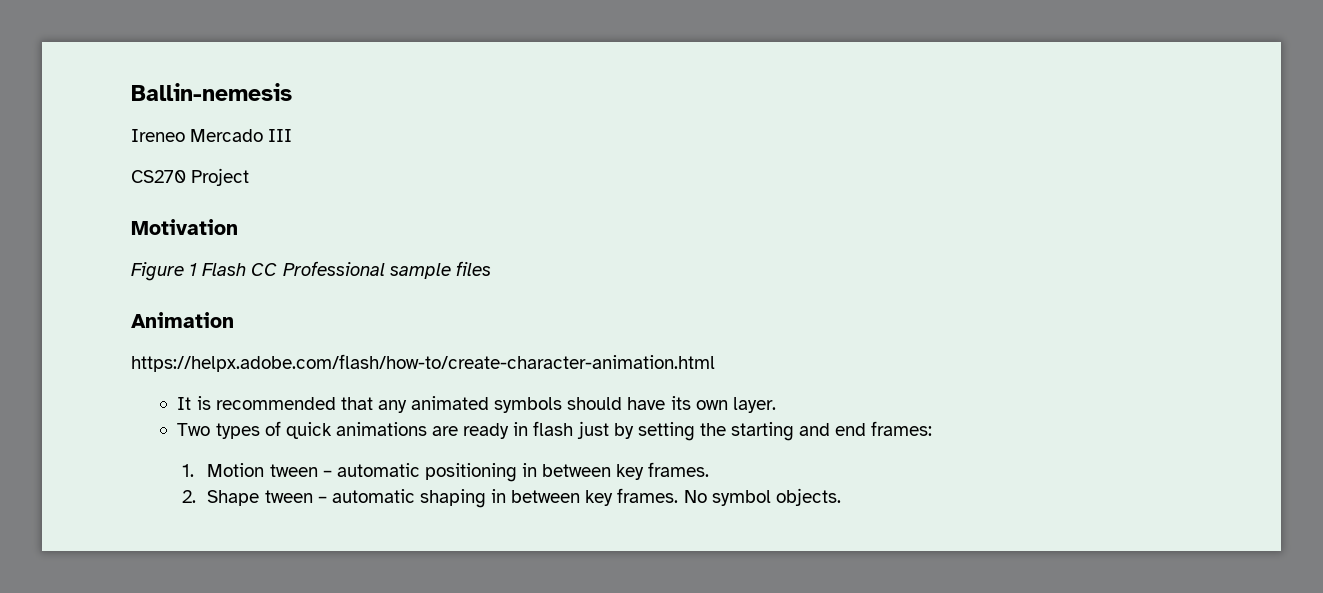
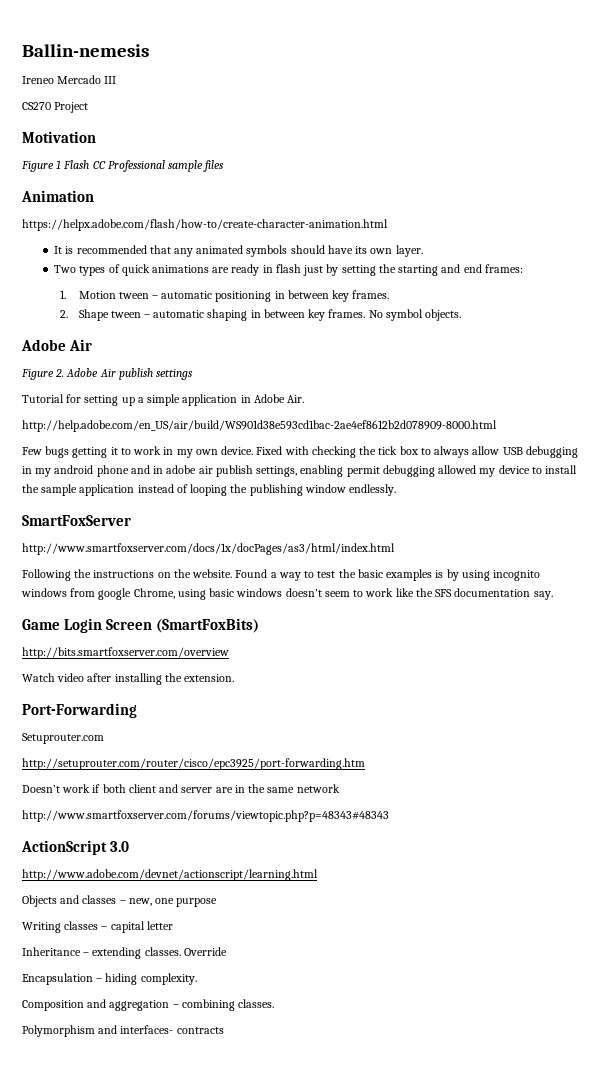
(841, 497) none -> [21,339,93,351] [21,368,194,380] [22,394,305,406] [22,420,497,432] [22,446,578,458] [22,465,578,477] [22,484,397,496] [22,515,131,526] [22,543,395,555] [22,569,541,581] [21,588,553,600] [22,618,260,633] [22,647,229,659] [22,673,235,685] [22,703,137,718] [22,733,104,744] [22,758,365,770] [22,784,340,793] [22,810,389,822] [21,840,130,855] [22,869,318,881] [22,895,218,907] [22,921,173,933] [22,947,227,959] [22,973,197,985] [22,999,275,1011] [22,1025,224,1037] // Adobe Air // Figure 2. Adobe Air publish settings // Tutorial for setting up a simple application in Adobe Air. // http://help.adobe.com/en_US/air/build/WS901d38e593cd1bac-2ae4ef8612b2d078909-8000.html // Few bugs getting it to work in my own device. Fixed with checking the tick box to always allow USB debugging in my android phone and in adobe air publish settings, enabling permit debugging allowed my device to install the sample application instead of looping the publishing window endlessly. // SmartFoxServer // http://www.smartfoxserver.com/docs/1x/docPages/as3/html/index.html // Following the instructions on the website. Found a way to test the basic examples is by using incognito windows from google Chrome, using basic windows doesn’t seem to work like the SFS documentation say. // Game Login Screen (SmartFoxBits) // http://bits.smartfoxserver.com/overview // Watch video after installing the extension. // Port-Forwarding // Setuprouter.com // http://setuprouter.com/router/cisco/epc3925/port-forwarding.htm // Doesn’t work if both client and server are in the same network // http://www.smartfoxserver.com/forums/viewtopic.php?p=48343#48343 // ActionScript 3.0 // http://www.adobe.com/devnet/actionscript/learning.html // Objects and classes – new, one purpose // Writing classes – capital letter // Inheritance – extending classes. Override // Encapsulation – hiding complexity. // Composition and aggregation – combining classes. // Polymorphism and interfaces- contracts

